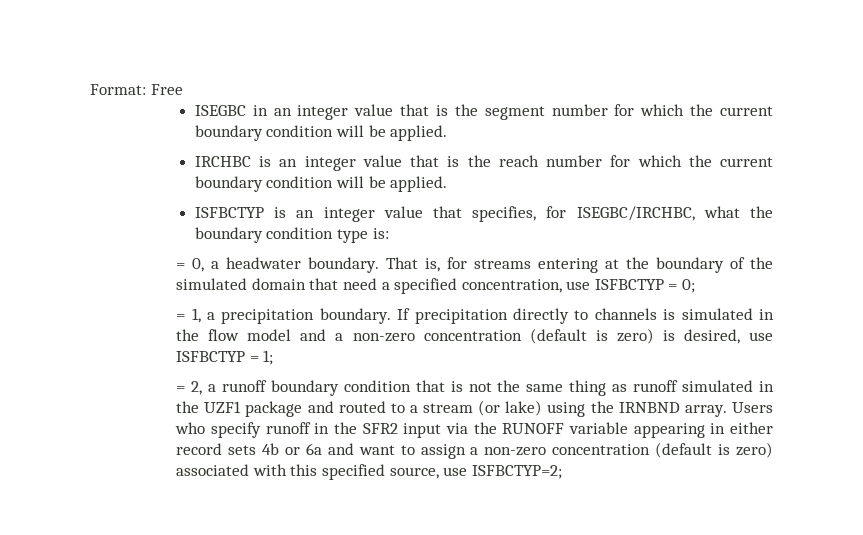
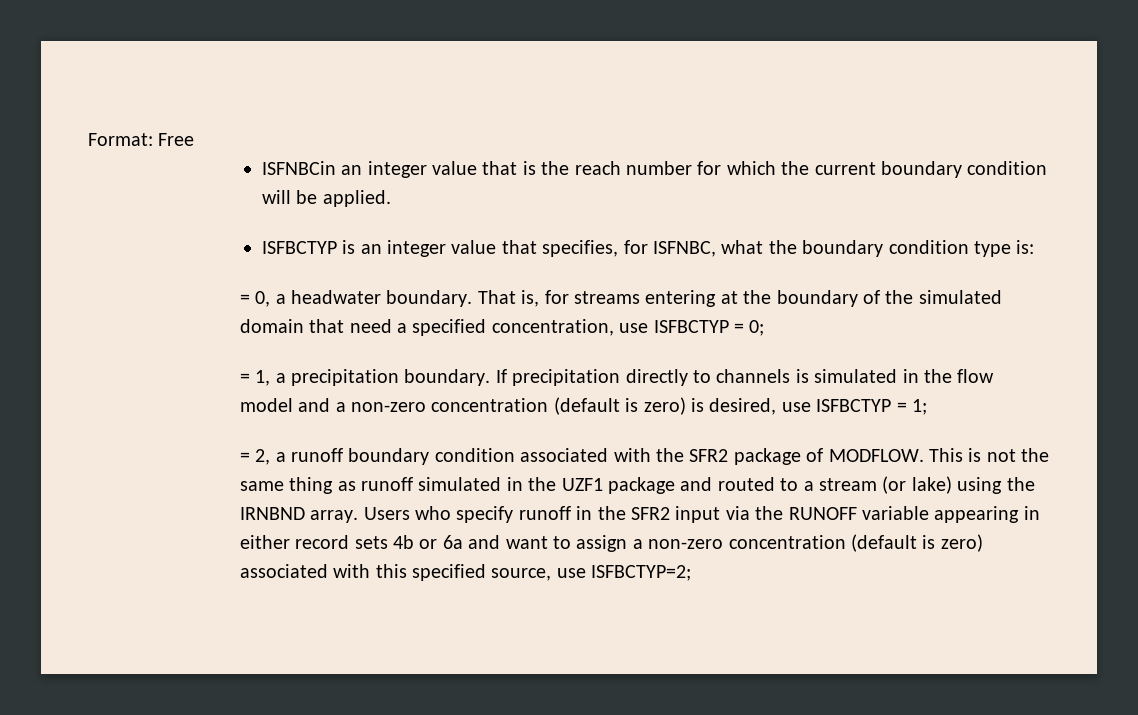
[194,104,773,120] [194,125,448,141] [194,156,272,167] ISEGBC in an integer value that is the segment number for which the current boundary condition will be applied. // IRCHBC is -> [261,161,336,175] ISFNBCin
[576,206,695,221] ISEGBC/IRCHBC, -> [652,241,716,257] ISFNBC,
[415,380,445,392] that -> [520,448,963,465] associated with the SFR2 package of MODFLOW. This

